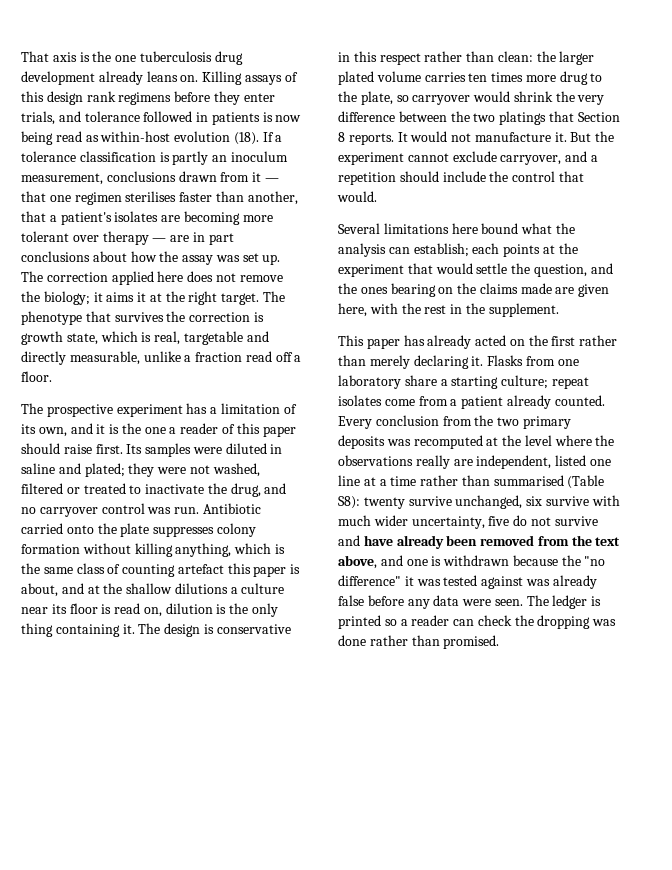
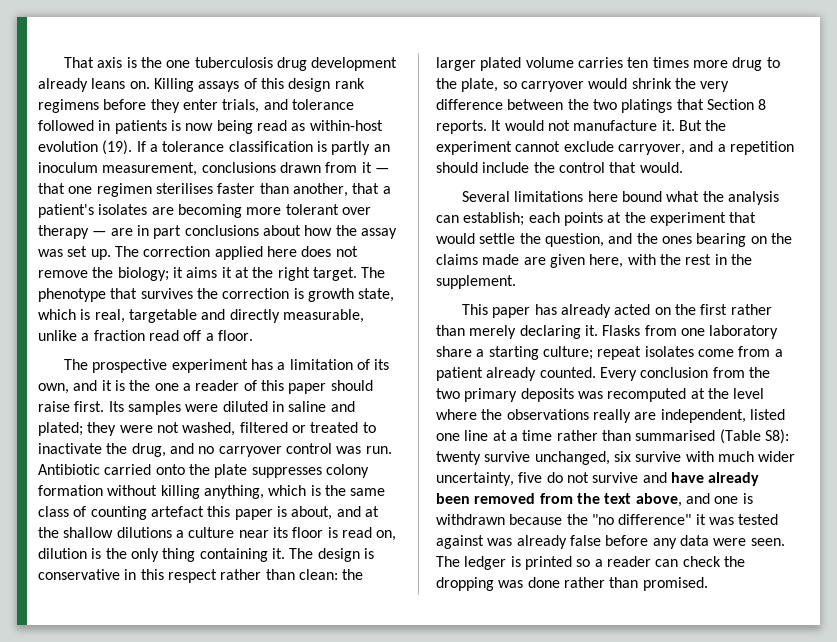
[233,132,259,145] (18). -> [102,140,133,155] (19).

